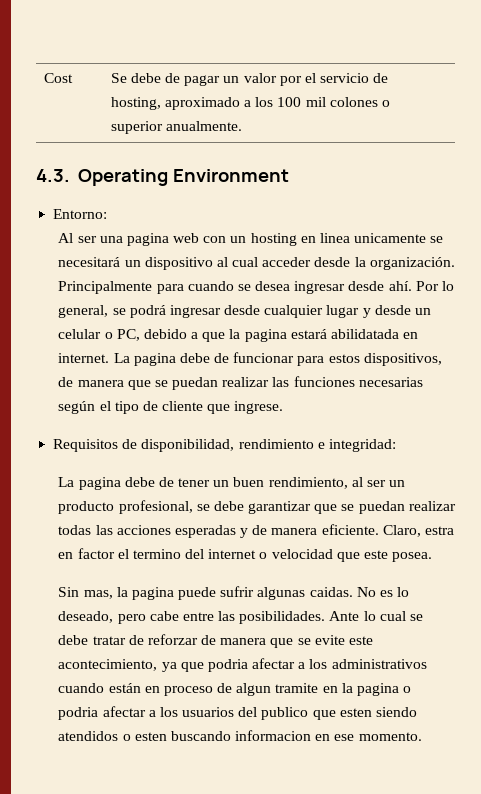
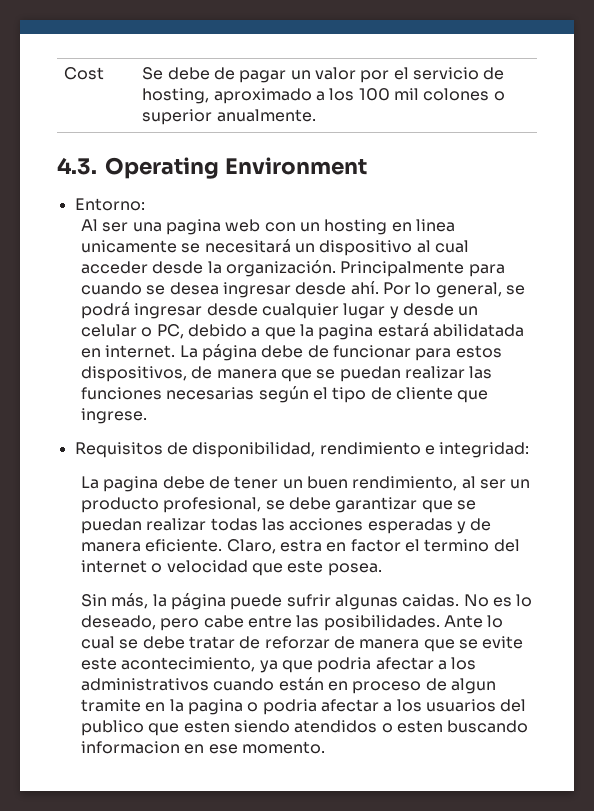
[133,353,176,366] pagina -> [201,344,257,361] página
[83,587,174,600] mas, la pagina -> [111,593,226,610] más, la página

